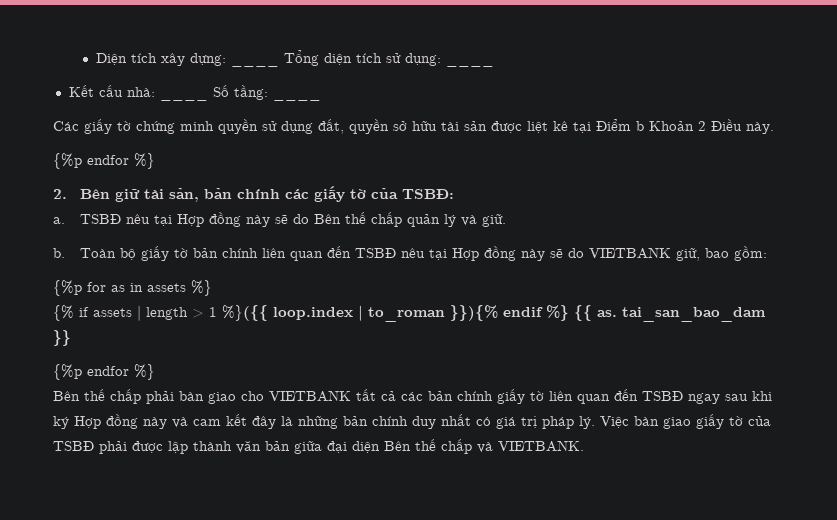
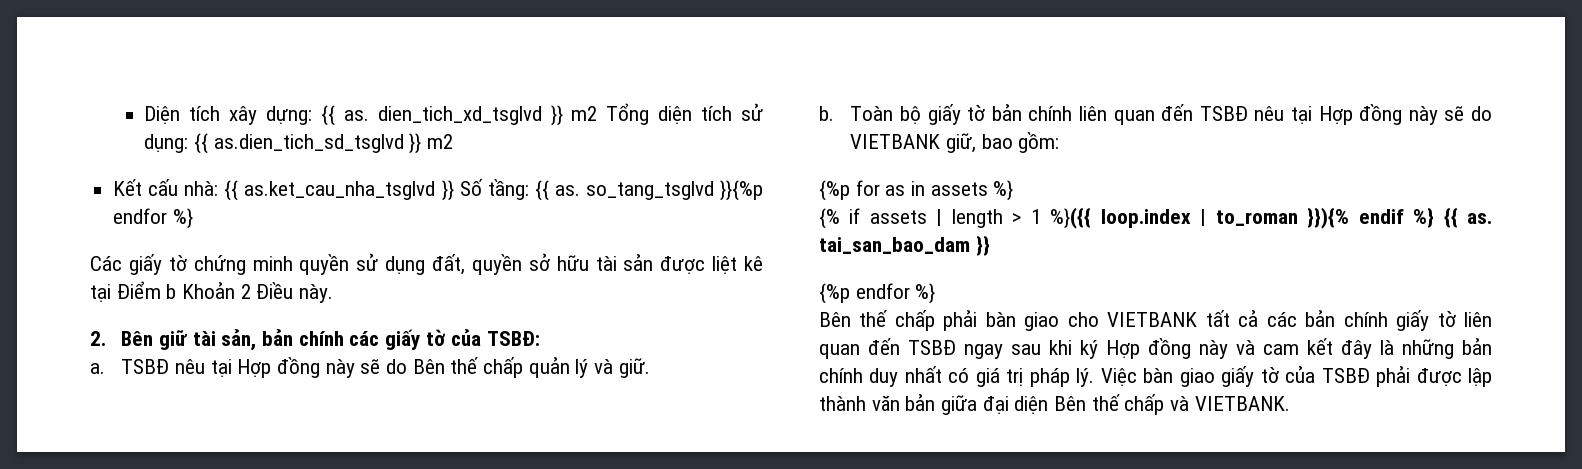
[230,63,279,67] ____ -> [320,105,598,126] {{ as. dien_tich_xd_tsglvd }} m2
[445,63,494,67] ____ -> [194,133,454,154] {{ as.dien_tich_sd_tsglvd }} m2
[159,97,208,101] [212,85,321,101] ____ Số tầng: ____ -> [224,179,763,201] [113,208,193,229] {{ as.ket_cau_nha_tsglvd }} Số tầng: {{ as. so_tang_tsglvd }}{%p endfor %}
[53,153,155,169] // {%p endfor %} -> (334, 293) none

